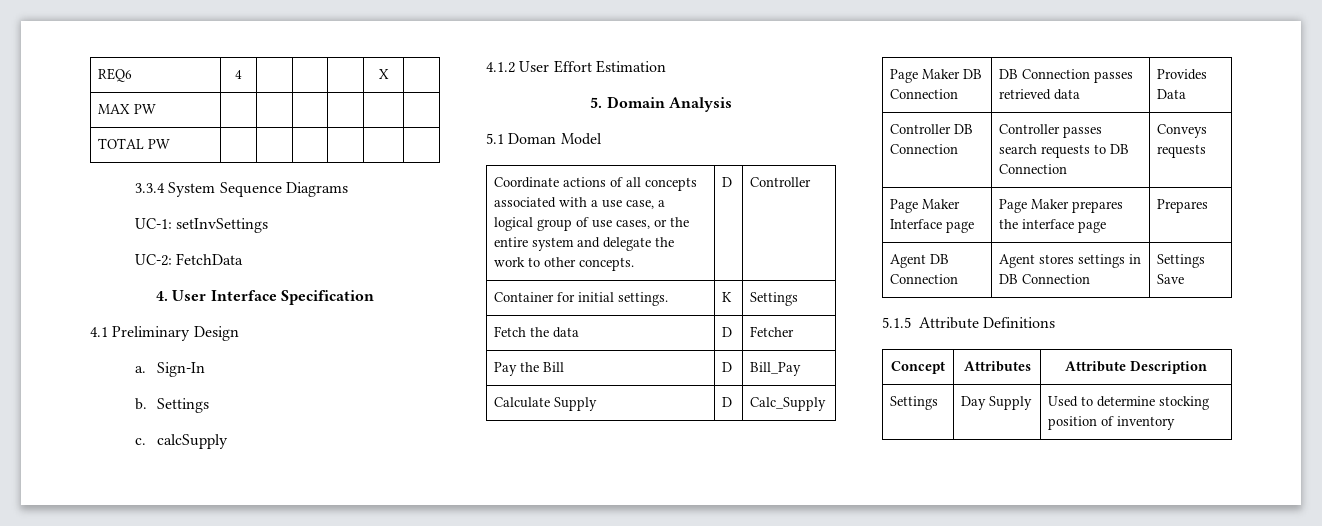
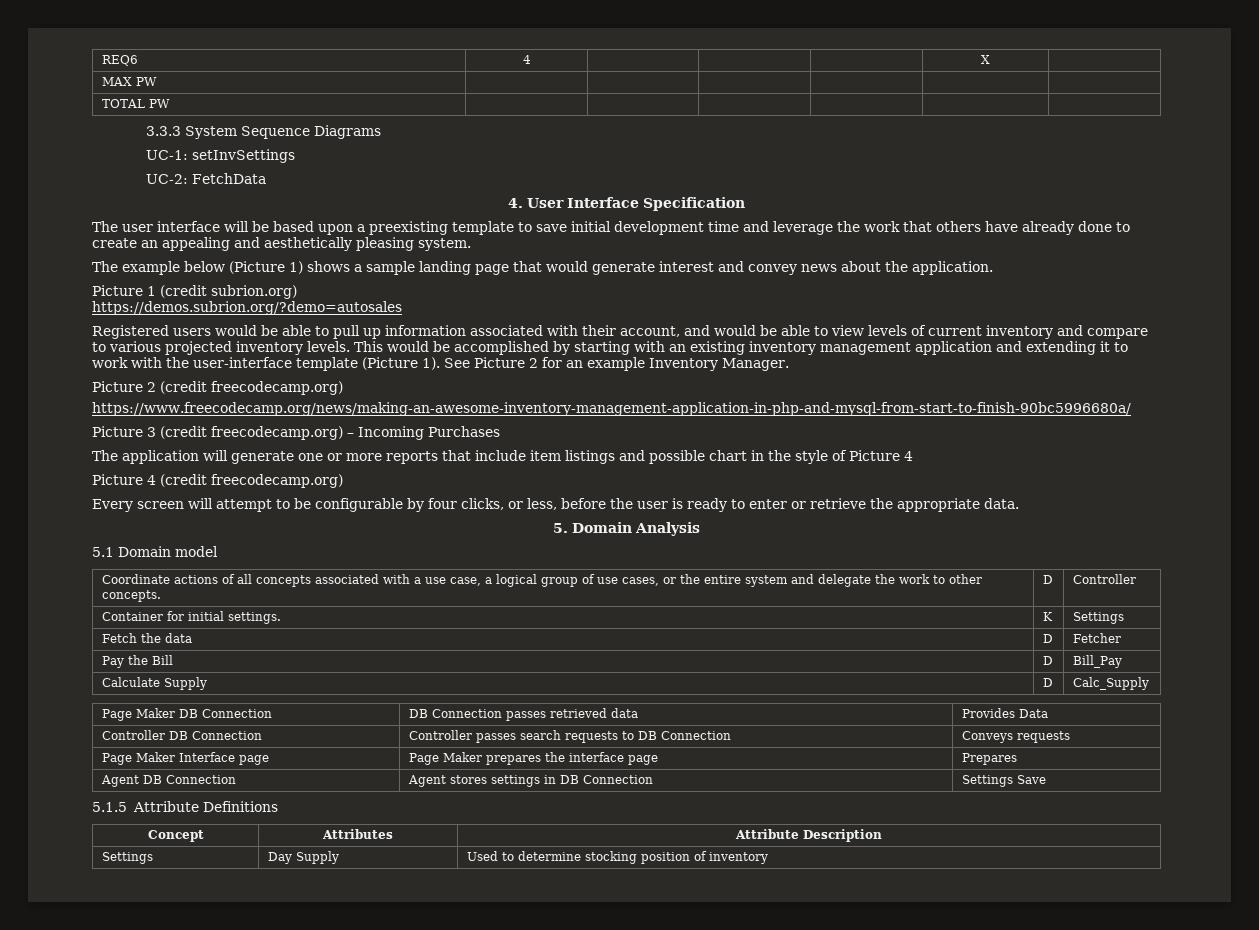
[134,183,165,193] 3.3.4 -> [145,126,181,136] 3.3.3
[90,326,239,341] [134,362,206,377] [134,398,210,413] [134,434,229,449] [486,60,666,73] 4.1 Preliminary Design // a. Sign-In // b. Settings // c. calcSupply // 4.1.2 User Effort Estimation -> [92,221,1130,235] [92,237,471,251] [92,261,993,275] [92,285,297,299] [92,301,402,315] [92,325,1148,339] [92,341,1128,355] [92,357,789,371] [92,381,343,395] [92,402,1131,416] [92,426,500,440] [92,450,913,464] [92,474,343,488] [92,498,1019,512] The user interface will be based upon a preexisting template to save initial development time and leverage the work that others have already done to create an appealing and aesthetically pleasing system. // The example below (Picture 1) shows a sample landing page that would generate interest and convey news about the application. // Picture 1 (credit subrion.org) // https://demos.subrion.org/?demo=autosales // Registered users would be able to pull up information associated with their account, and would be able to view levels of current inventory and compare to various projected inventory levels. This would be accomplished by starting with an existing inventory management application and extending it to work with the user-interface template (Picture 1). See Picture 2 for an example Inventory Manager. // Picture 2 (credit freecodecamp.org) // https://www.freecodecamp.org/news/making-an-awesome-inventory-management-application-in-php-and-mysql-from-start-to-finish-90bc5996680a/ // Picture 3 (credit freecodecamp.org) – Incoming Purchases // The application will generate one or more reports that include item listings and possible chart in the style of Picture 4 // Picture 4 (credit freecodecamp.org) // Every screen will attempt to be configurable by four clicks, or less, before the user is ready to enter or retrieve the appropriate data.
[508,133,602,145] Doman Model -> [118,546,218,557] Domain model

